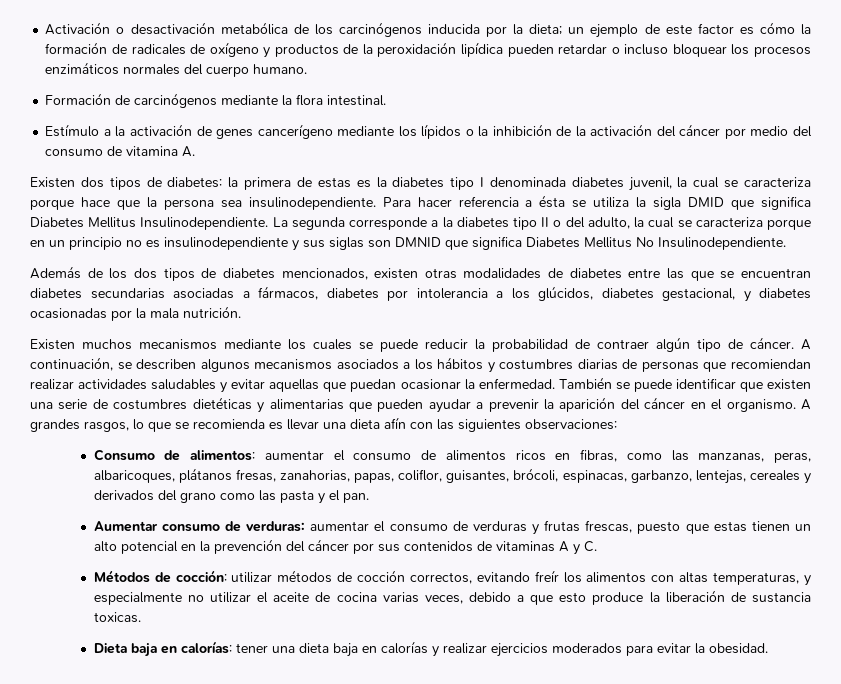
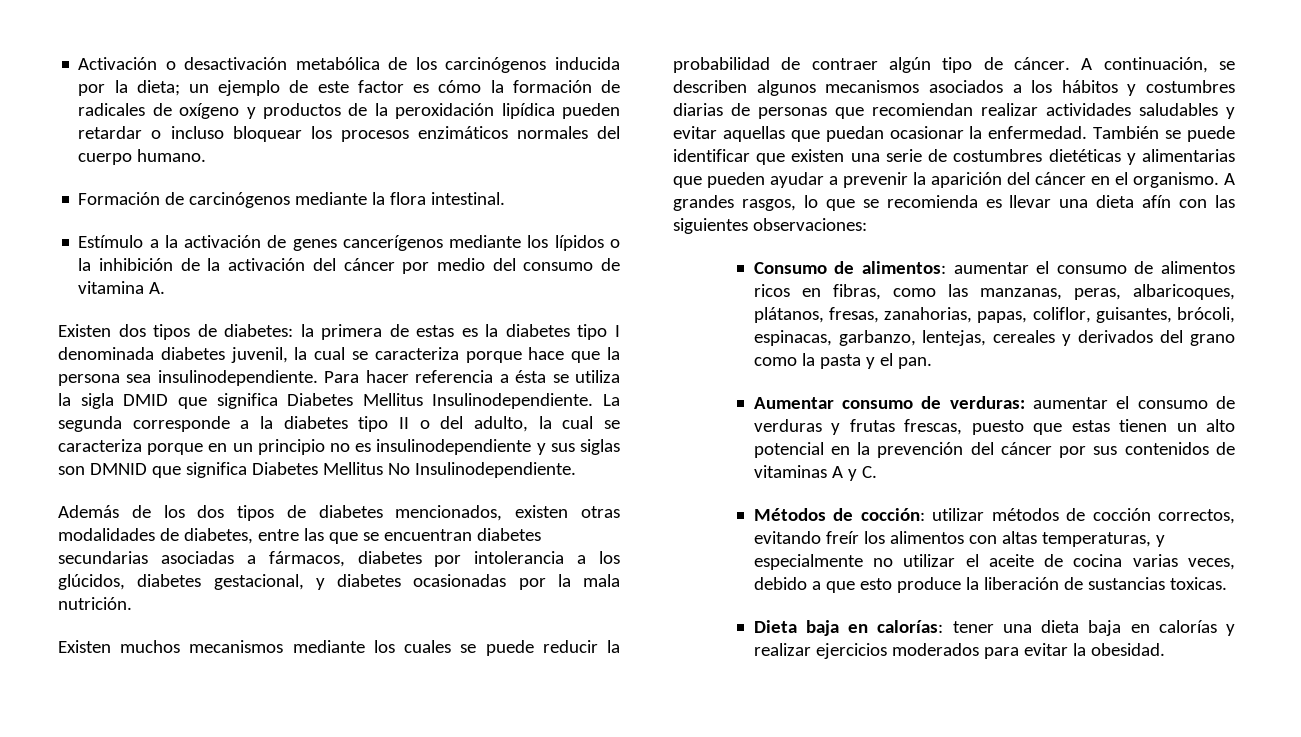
[257,124,333,139] cancerígeno -> [342,235,443,251] cancerígenos
[569,268,622,279] diabetes -> [183,528,253,544] diabetes,
[178,468,232,483] plátanos -> [753,307,824,323] plátanos,
[258,490,276,501] las -> [801,353,815,366] la
[752,592,812,603] sustancia -> [1087,577,1165,590] sustancias

